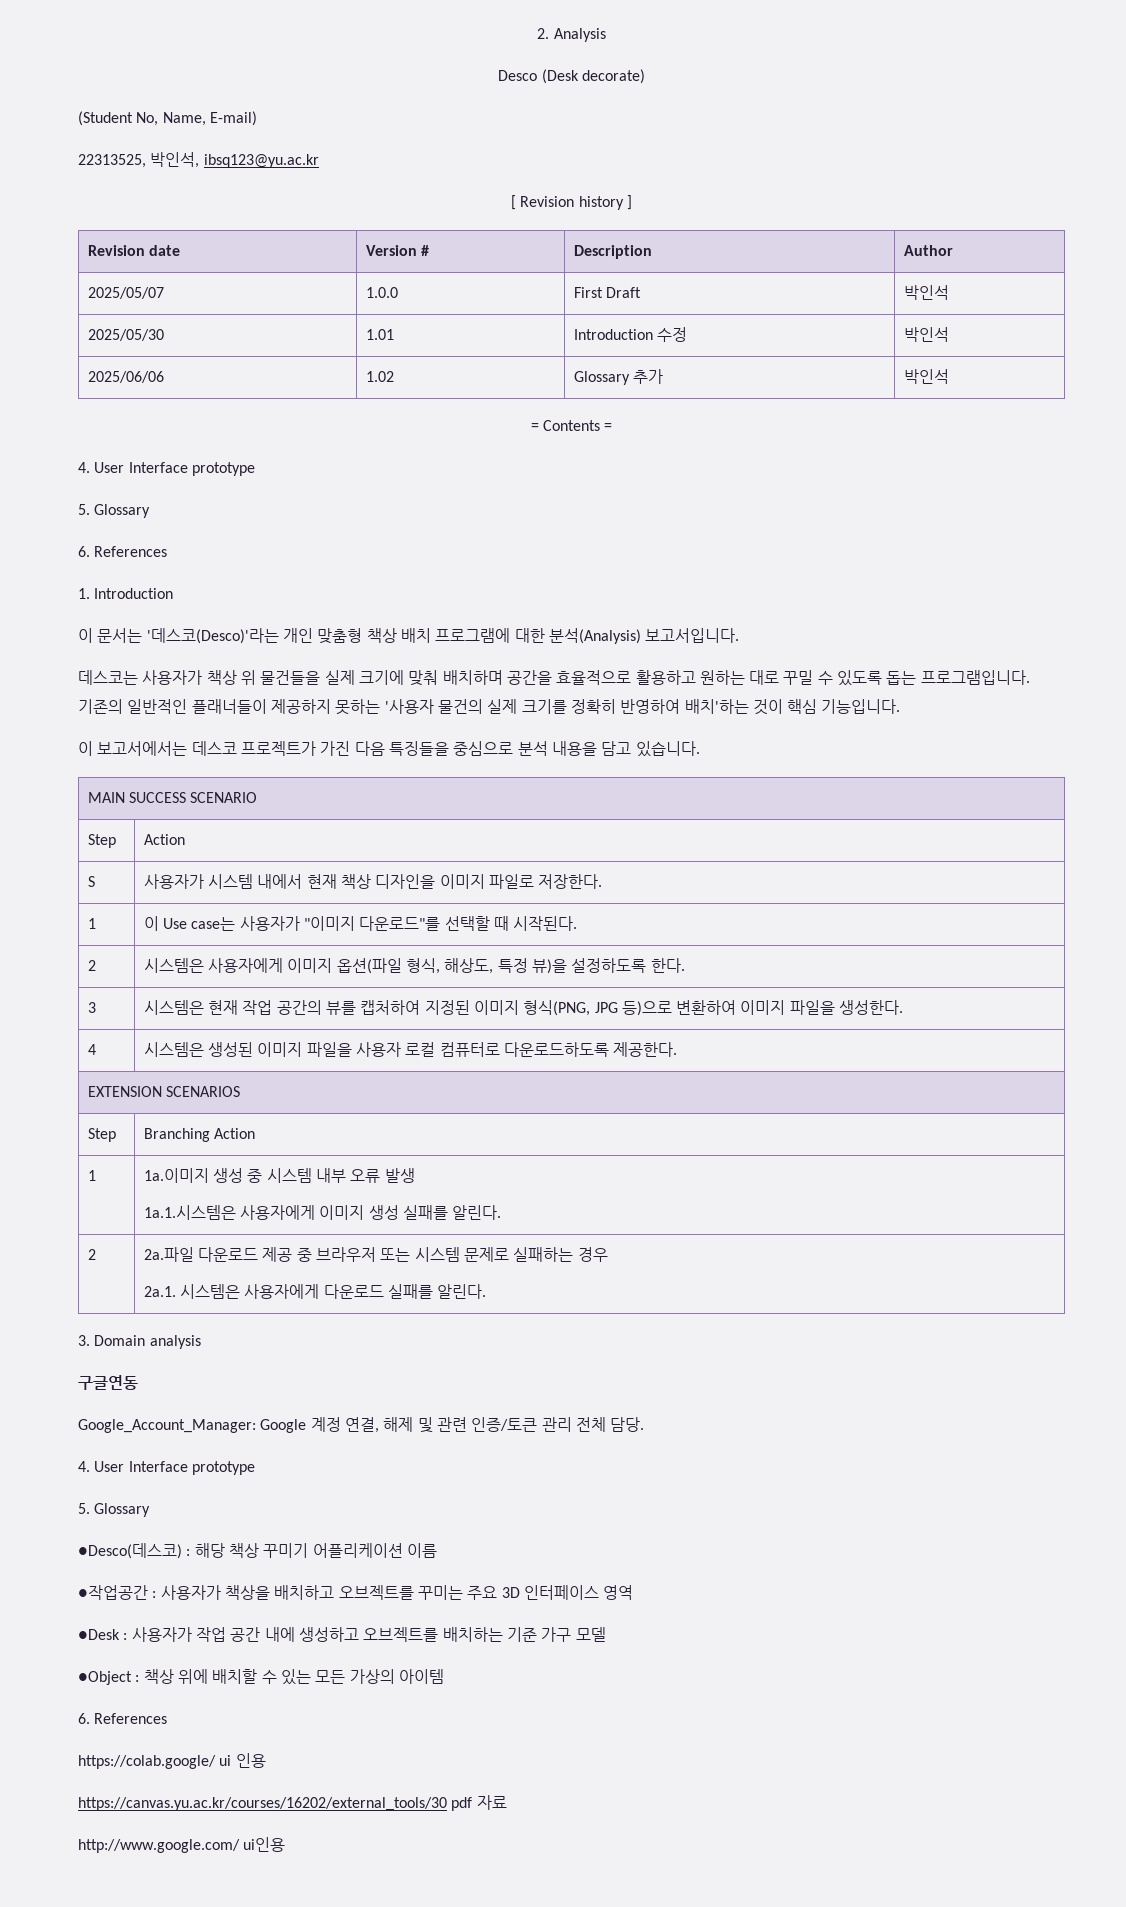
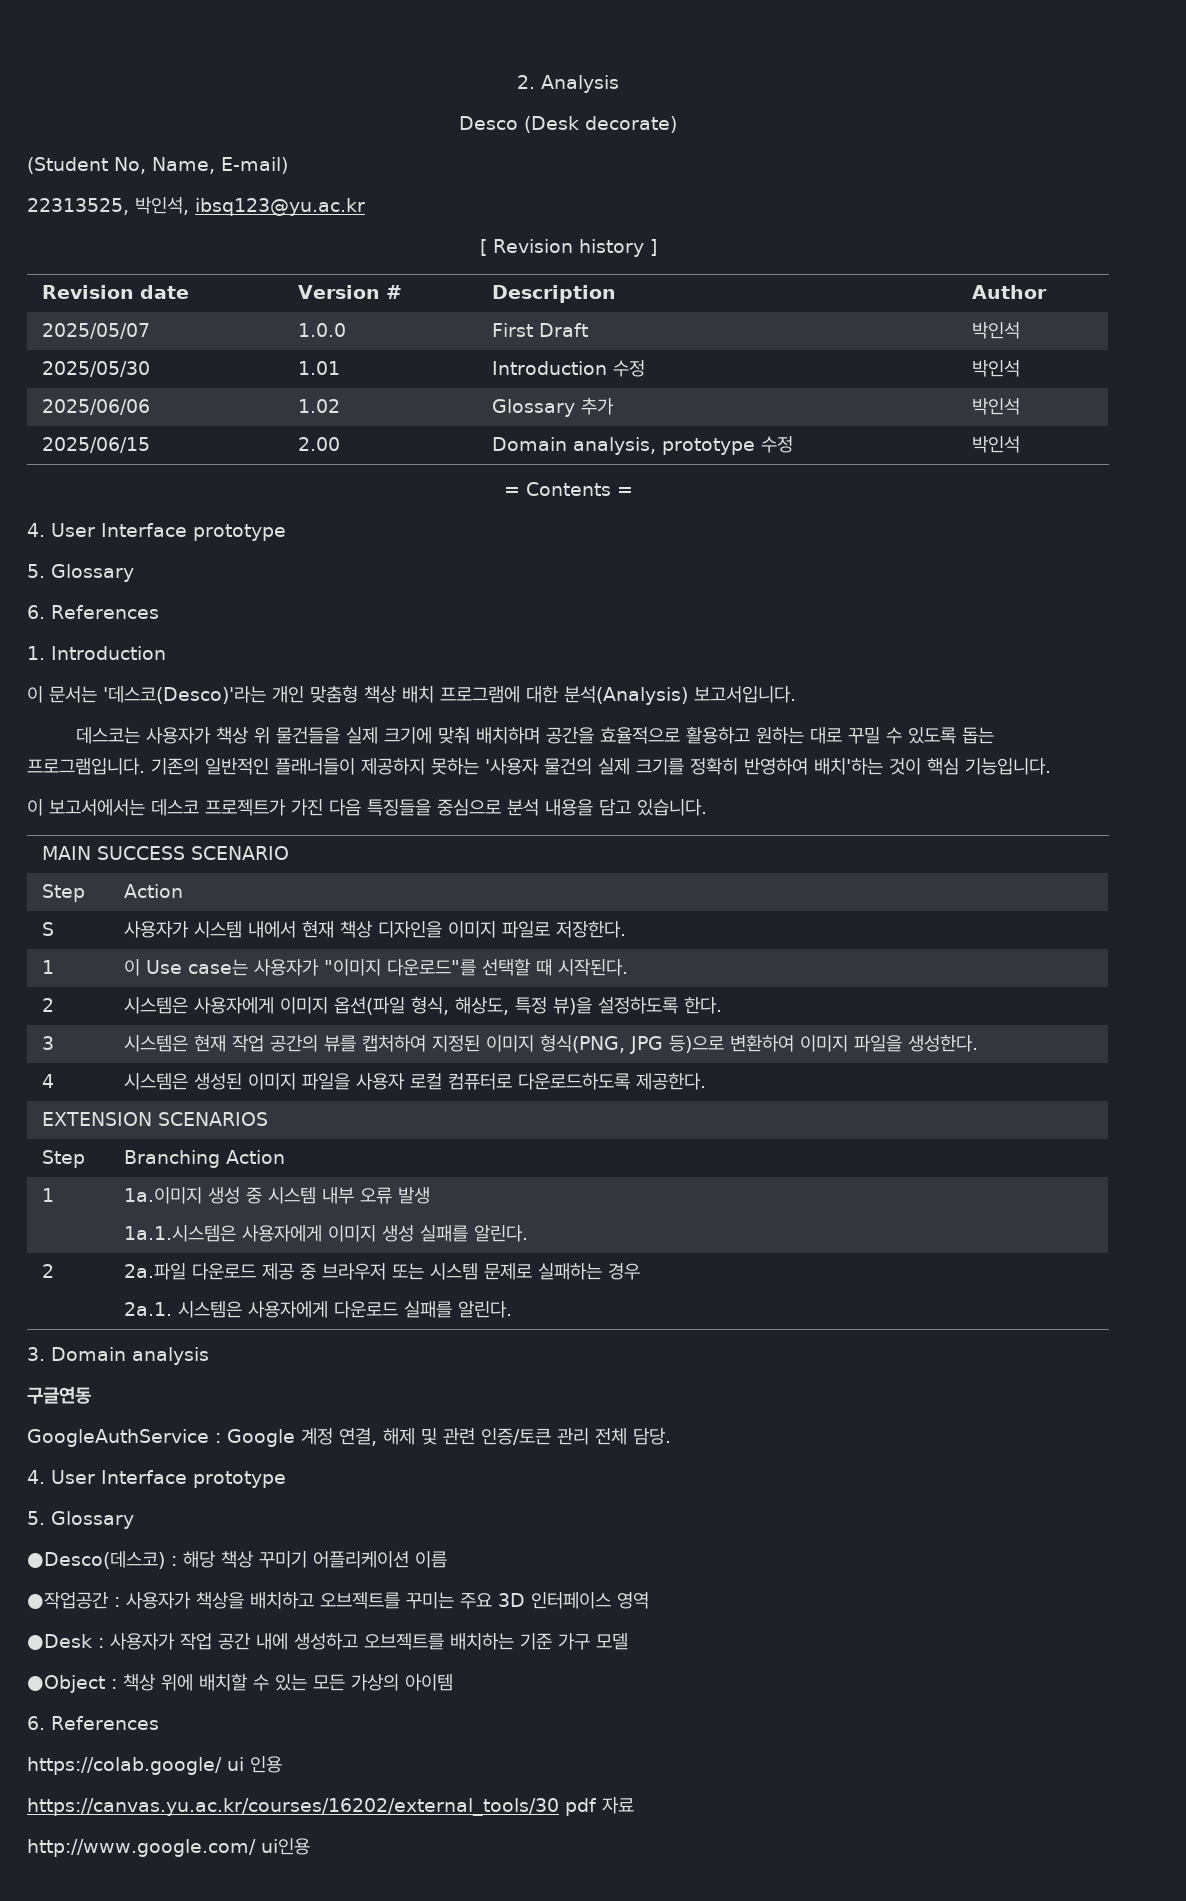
(949, 376) none -> [41,437,150,453] [297,437,340,451] [491,436,793,455] [971,436,1020,453] // 2025/06/15 | 2.00 | Domain analysis, prototype 수정 | 박인석
[78,1419,256,1433] Google_Account_Manager: -> [27,1429,221,1447] GoogleAuthService :

